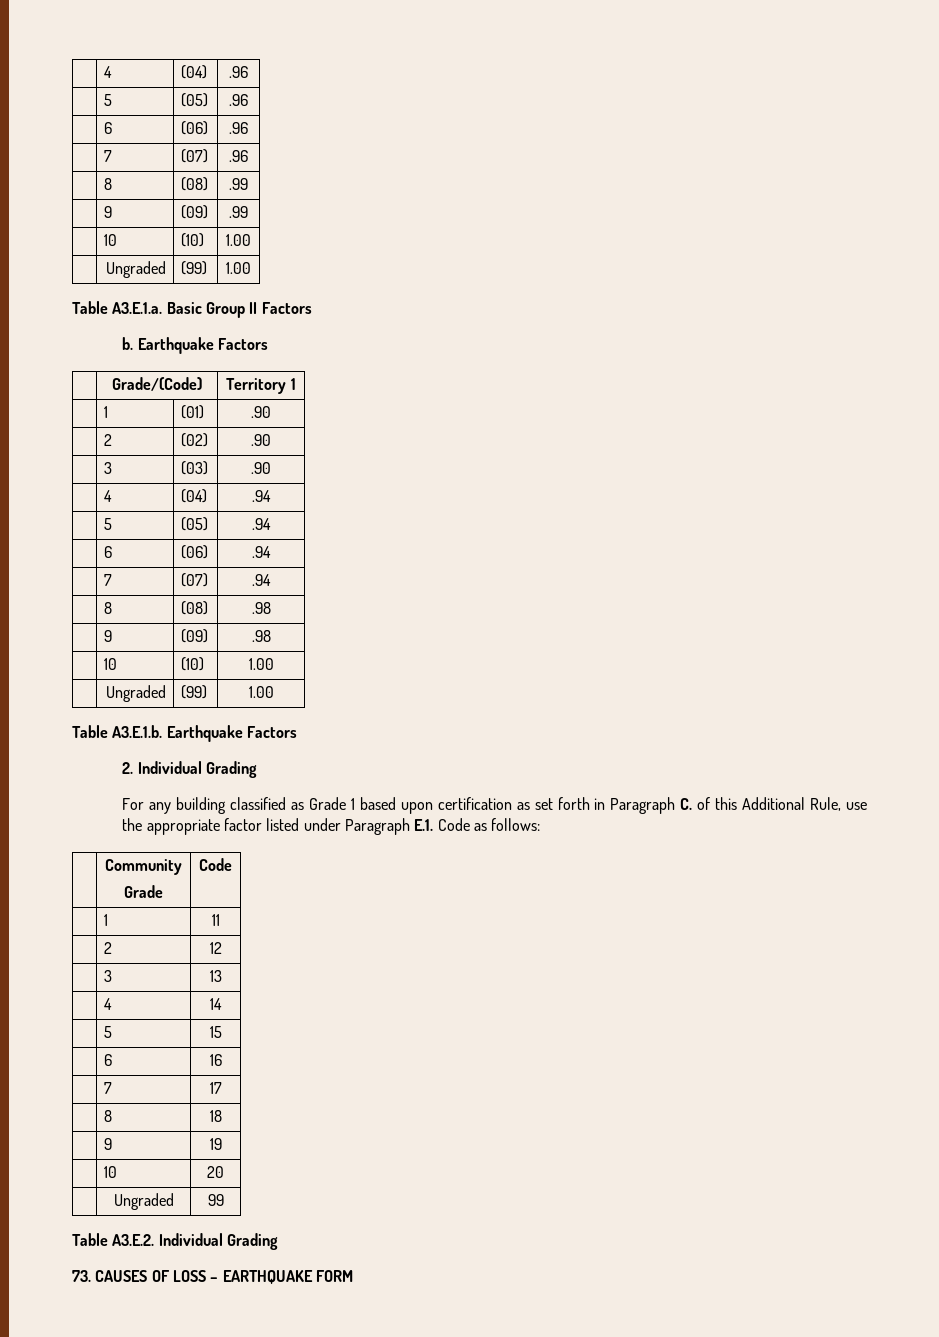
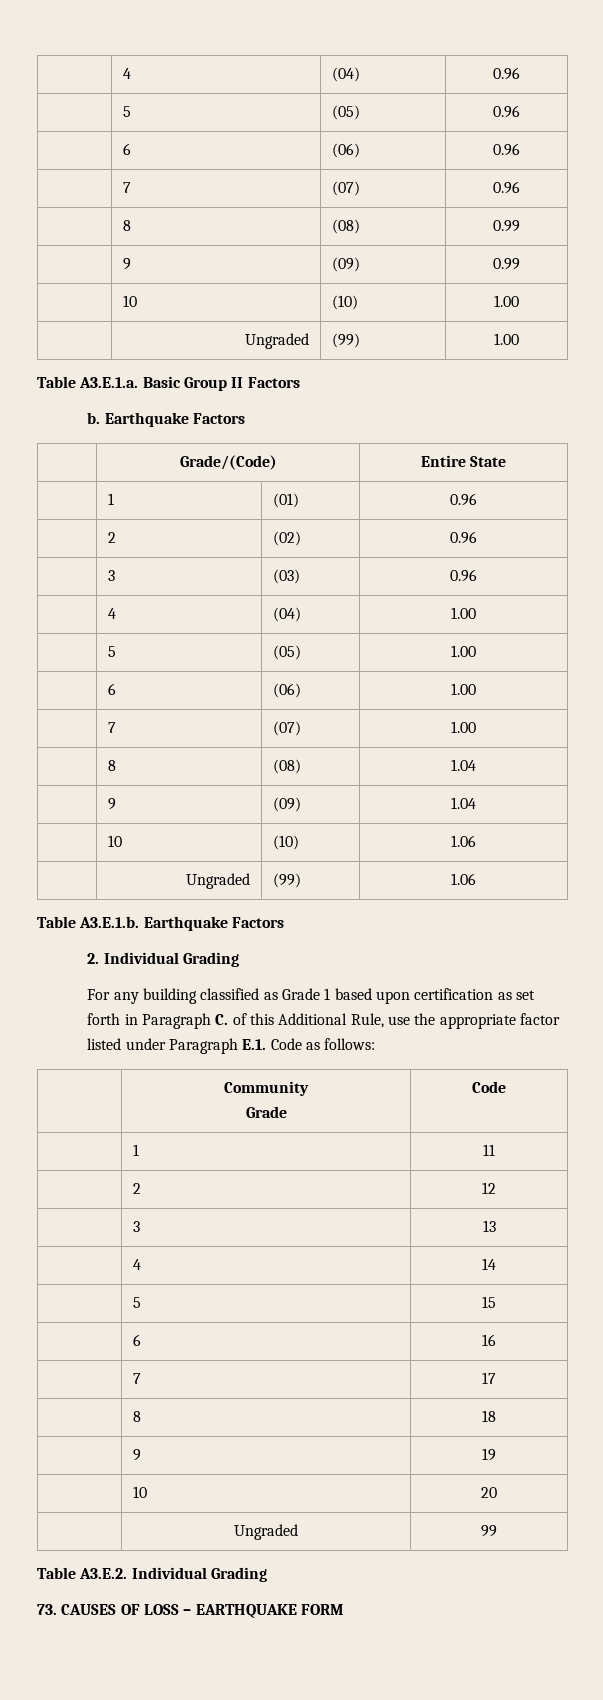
[104,66,113,78] [181,65,208,79] [229,66,248,78] [104,94,113,106] [181,93,209,107] [229,94,248,106] [104,122,113,134] [181,121,209,135] [229,122,248,134] [104,150,113,162] [181,149,209,163] [229,150,248,162] [104,178,113,190] [181,177,209,191] [229,178,248,190] [104,206,113,218] [181,205,209,219] [229,206,248,218] | 4 | (04) | .96 // | 5 | (05) | .96 // | 6 | (06) | .96 // | 7 | (07) | .96 // | 8 | (08) | .99 // | 9 | (09) | .99 -> [122,68,131,79] [331,67,360,82] [493,67,520,80] [122,106,131,117] [331,105,360,120] [493,105,520,118] [122,143,131,155] [331,143,360,158] [493,143,520,156] [122,182,131,193] [331,181,360,196] [493,181,520,194] [122,220,131,231] [331,219,360,234] [493,220,520,232] [122,258,131,270] [331,257,360,272] [493,258,520,270] | 4 | (04) | 0.96 // | 5 | (05) | 0.96 // | 6 | (06) | 0.96 // | 7 | (07) | 0.96 // | 8 | (08) | 0.99 // | 9 | (09) | 0.99
[226,378,296,394] Territory 1 -> [420,455,507,467] Entire State
[251,406,271,418] .90 -> [450,493,477,506] 0.96
[251,434,271,446] .90 -> [450,531,477,544] 0.96
[251,462,271,474] [104,490,113,502] [181,489,208,503] [252,490,271,502] [104,518,113,530] [181,517,209,531] [252,518,271,530] [104,546,113,558] [181,545,209,559] [252,546,271,558] [104,574,113,586] [181,573,209,587] [252,574,271,586] [104,602,113,614] [181,601,209,615] [251,602,271,614] [104,630,113,642] [181,629,209,643] [251,630,271,642] [104,658,118,670] [181,657,205,671] [248,658,274,670] [105,685,166,702] [181,685,208,699] [248,686,274,698] .90 // | 4 | (04) | .94 // | 5 | (05) | .94 // | 6 | (06) | .94 // | 7 | (07) | .94 // | 8 | (08) | .98 // | 9 | (09) | .98 // | 10 | (10) | 1.00 // | Ungraded | (99) | 1.00 -> [450,569,477,582] [107,608,116,619] [272,607,301,622] [451,607,476,619] [107,646,116,657] [272,645,301,660] [451,645,476,657] [107,683,116,695] [272,683,301,698] [451,683,476,695] [107,722,116,733] [272,721,301,736] [451,721,476,733] [107,760,116,771] [272,759,301,774] [451,759,476,771] [107,798,116,810] [272,797,301,812] [451,797,476,809] [107,835,122,847] [272,835,299,850] [451,835,476,847] [186,873,251,889] [272,873,301,888] [451,873,476,885] 0.96 // | 4 | (04) | 1.00 // | 5 | (05) | 1.00 // | 6 | (06) | 1.00 // | 7 | (07) | 1.00 // | 8 | (08) | 1.04 // | 9 | (09) | 1.04 // | 10 | (10) | 1.06 // | Ungraded | (99) | 1.06

